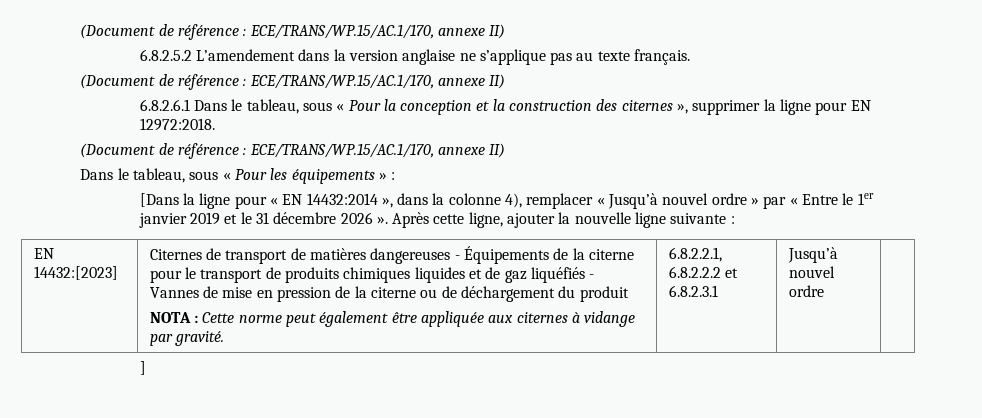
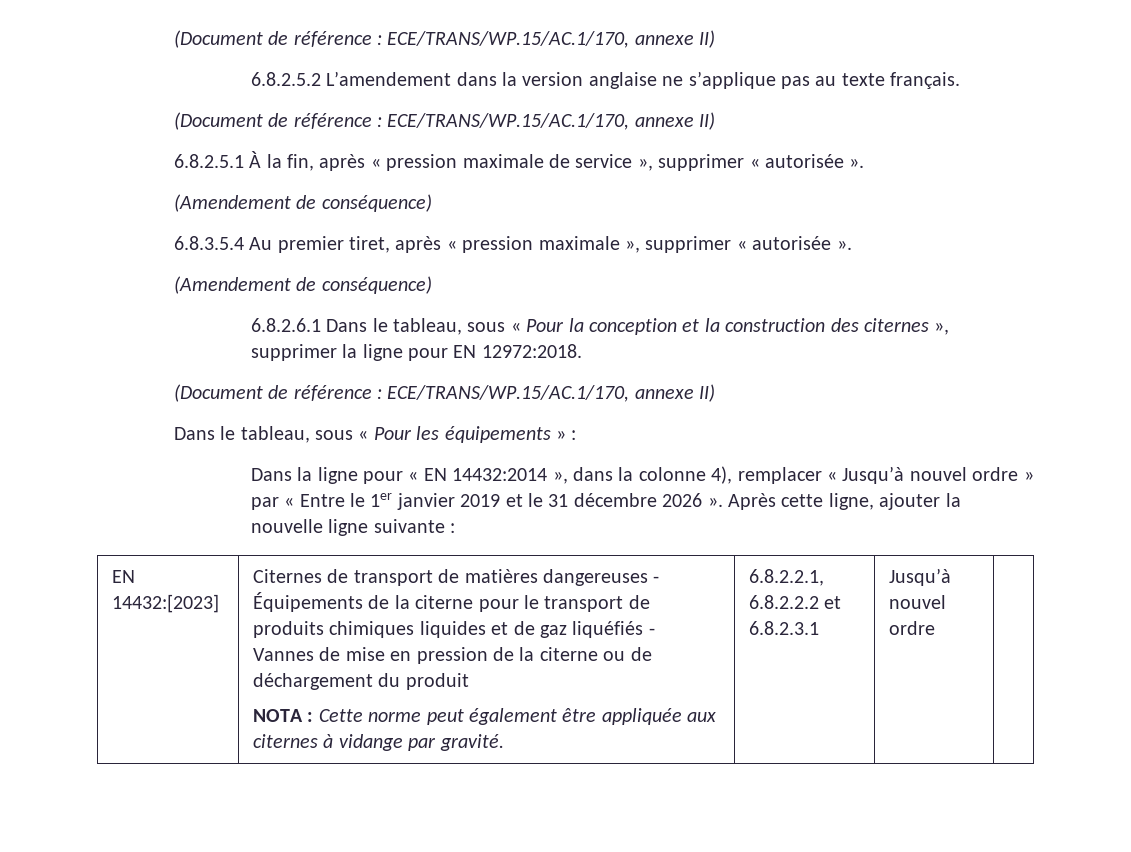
(506, 81) none -> [173,151,865,171] [173,194,432,212] [173,236,852,253] [173,276,432,294] // 6.8.2.5.1 À la fin, après « pression maximale de service », supprimer « autorisée ». // (Amendement de conséquence) // 6.8.3.5.4 Au premier tiret, après « pression maximale », supprimer « autorisée ». // (Amendement de conséquence)
[139,193,179,207] [Dans -> [250,468,292,481] Dans
[139,361,146,375] // ] -> (935, 628) none

